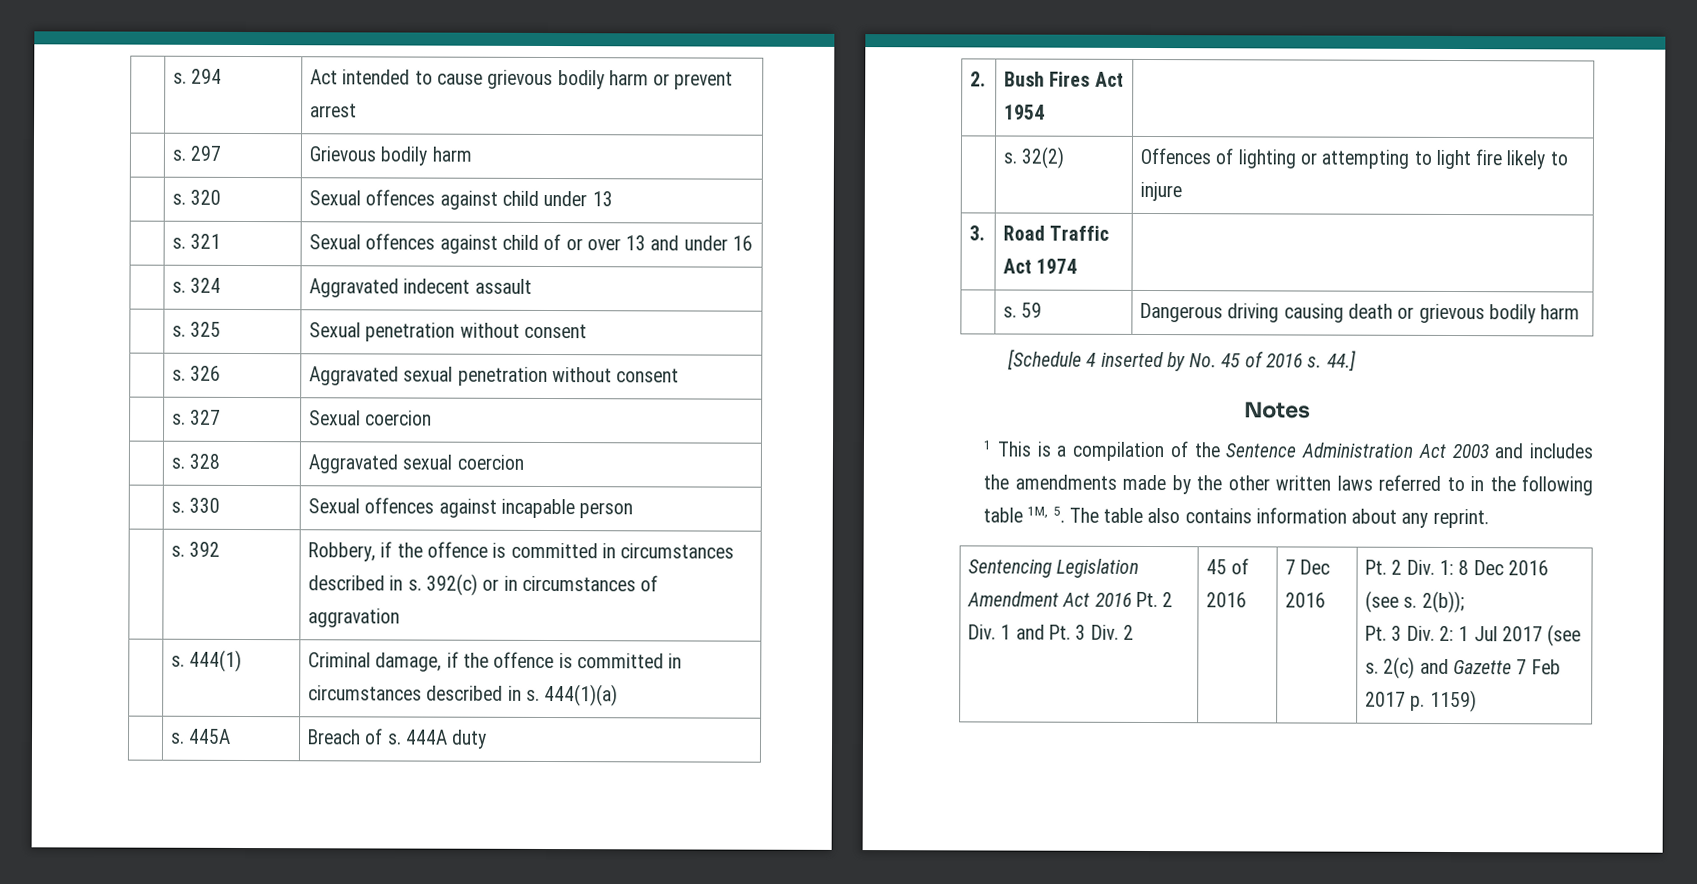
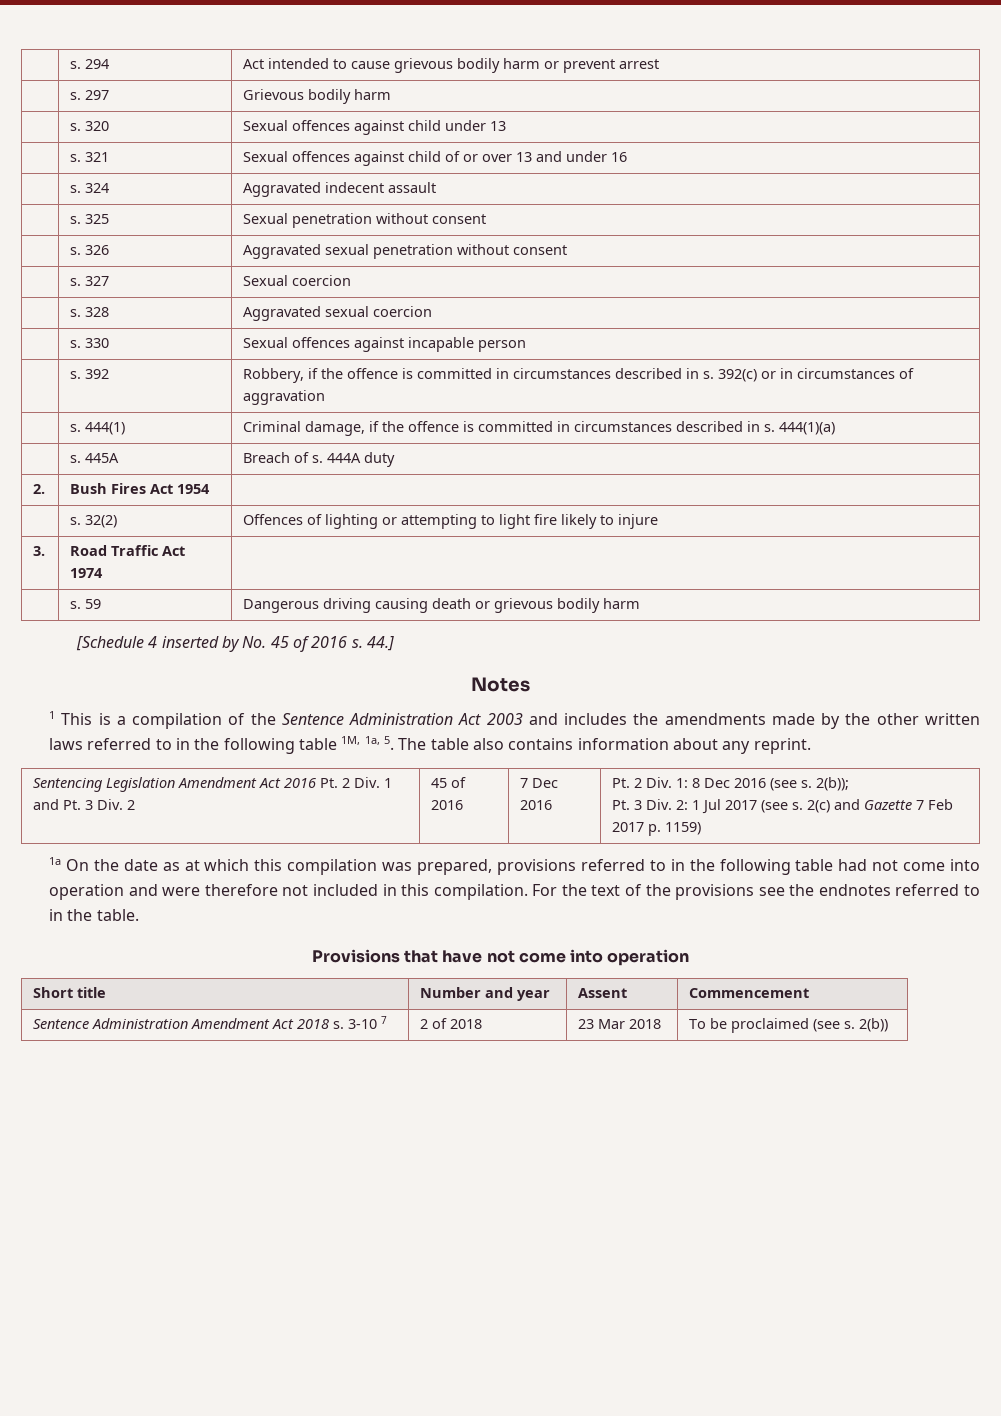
(1049, 512) none -> [364,736,380,745] 1a,
(1477, 701) none -> [49,857,981,875] [49,884,980,900] [49,909,139,921] [311,949,690,966] [33,987,107,998] [420,987,551,1001] [578,988,628,998] [689,988,810,998] [33,1016,388,1029] [420,1018,483,1029] [578,1019,662,1029] [689,1018,889,1033] // 1a On the date as at which this compilation was prepared, provisions referred to in the following table had not come into operation and were therefore not included in this compilation. For the text of the provisions see the endnotes referred to in the table. // Provisions that have not come into operation // Short title | Number and year | Assent | Commencement // Sentence Administration Amendment Act 2018 s. 3-10 7 | 2 of 2018 | 23 Mar 2018 | To be proclaimed (see s. 2(b))

